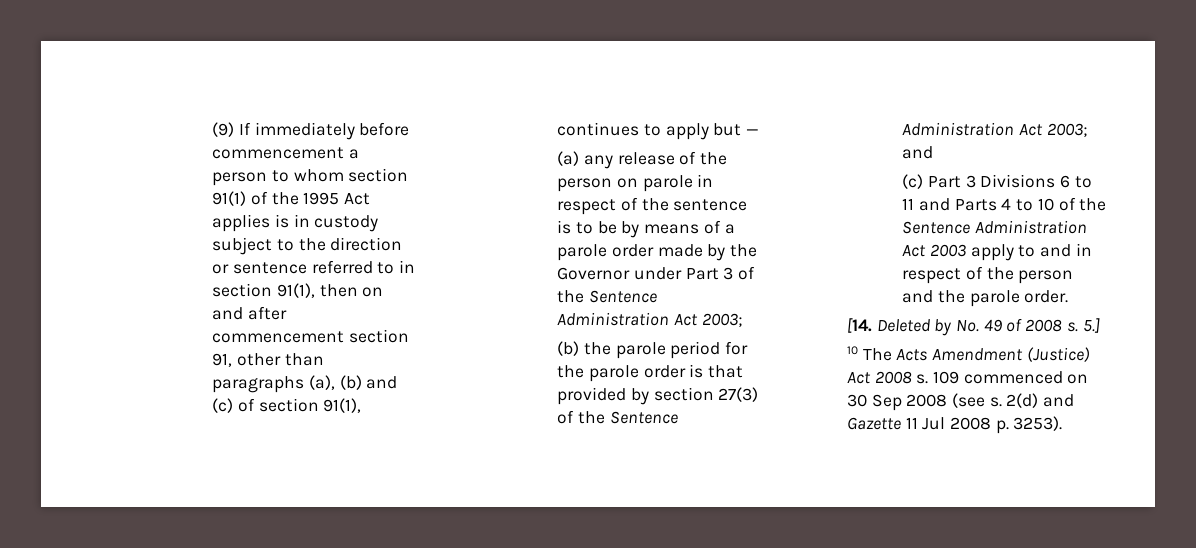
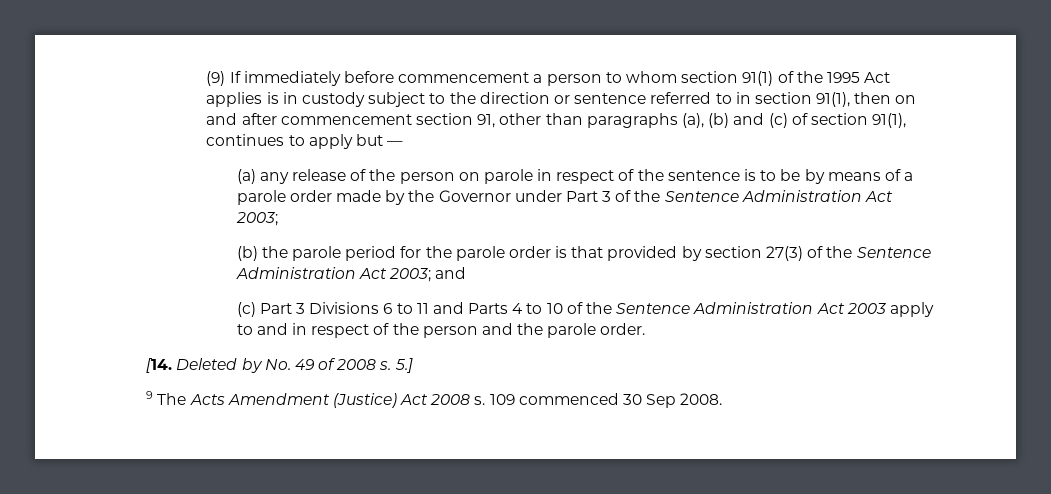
[846,346,858,355] 10 -> [146,391,154,399] 9
[1067,374,1089,384] on -> (619, 399) none
[906,393,1075,408] [846,416,1063,434] 2008 (see s. 2(d) and Gazette 11 Jul 2008 p. 3253). -> [680,393,723,405] 2008.

